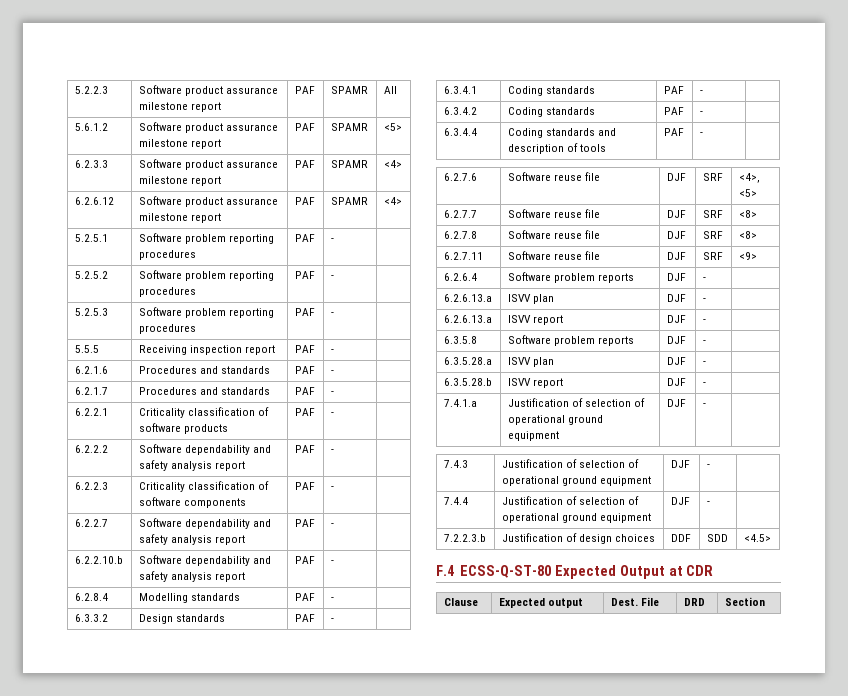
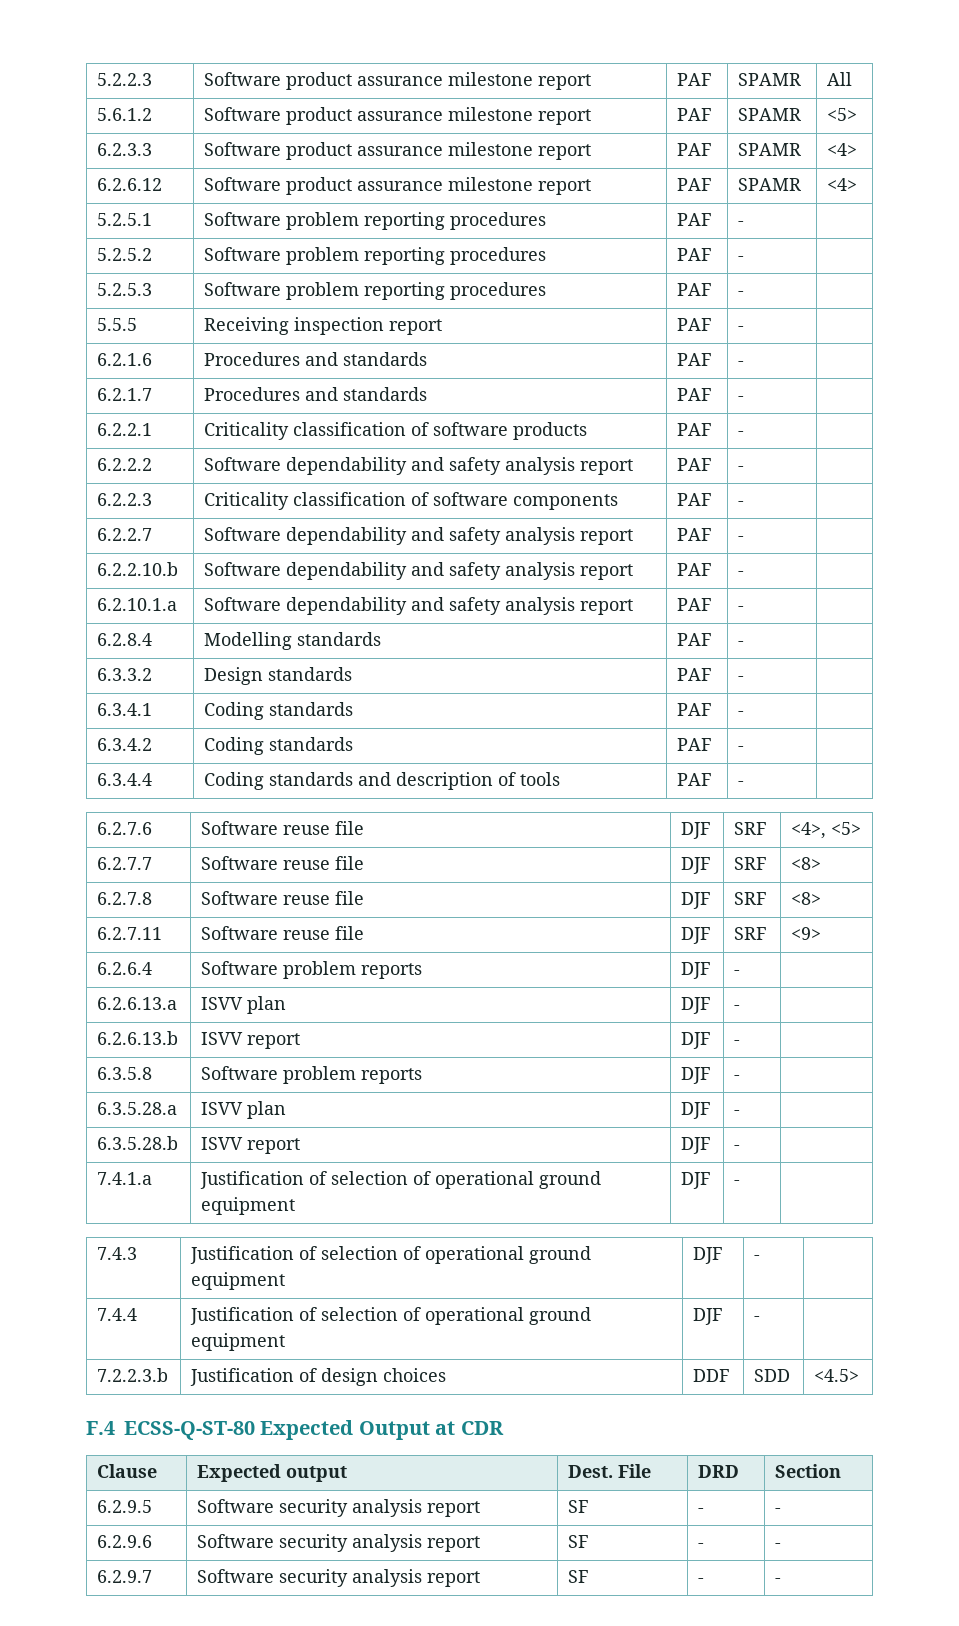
(334, 562) none -> [97,598,178,611] [204,597,634,615] [677,598,713,611] [738,606,745,611] // 6.2.10.1.a | Software dependability and safety analysis report | PAF | - |
[443,315,492,323] 6.2.6.13.a -> [97,1031,179,1045] 6.2.6.13.b
(765, 601) none -> [97,1500,153,1513] [197,1499,481,1517] [568,1500,590,1513] [698,1508,705,1513] [775,1508,782,1513] [97,1535,153,1548] [197,1534,481,1552] [568,1535,590,1548] [698,1543,705,1548] [775,1543,782,1548] [97,1570,153,1583] [197,1569,481,1587] [568,1570,590,1583] [698,1578,705,1583] [775,1578,782,1583] // 6.2.9.5 | Software security analysis report | SF | - | - // 6.2.9.6 | Software security analysis report | SF | - | - // 6.2.9.7 | Software security analysis report | SF | - | -

